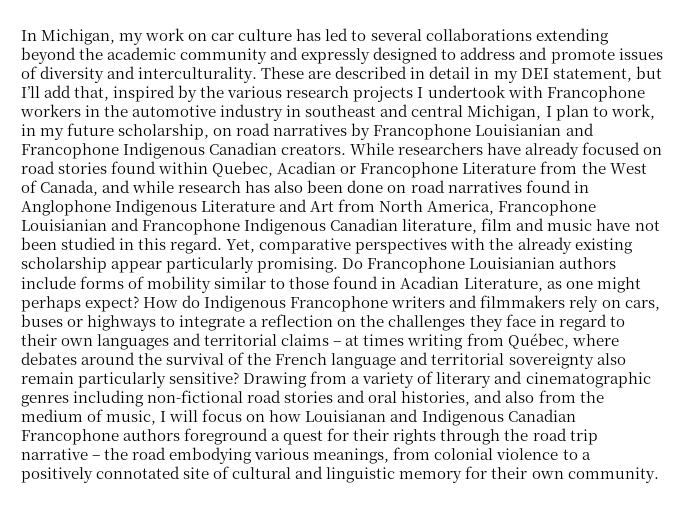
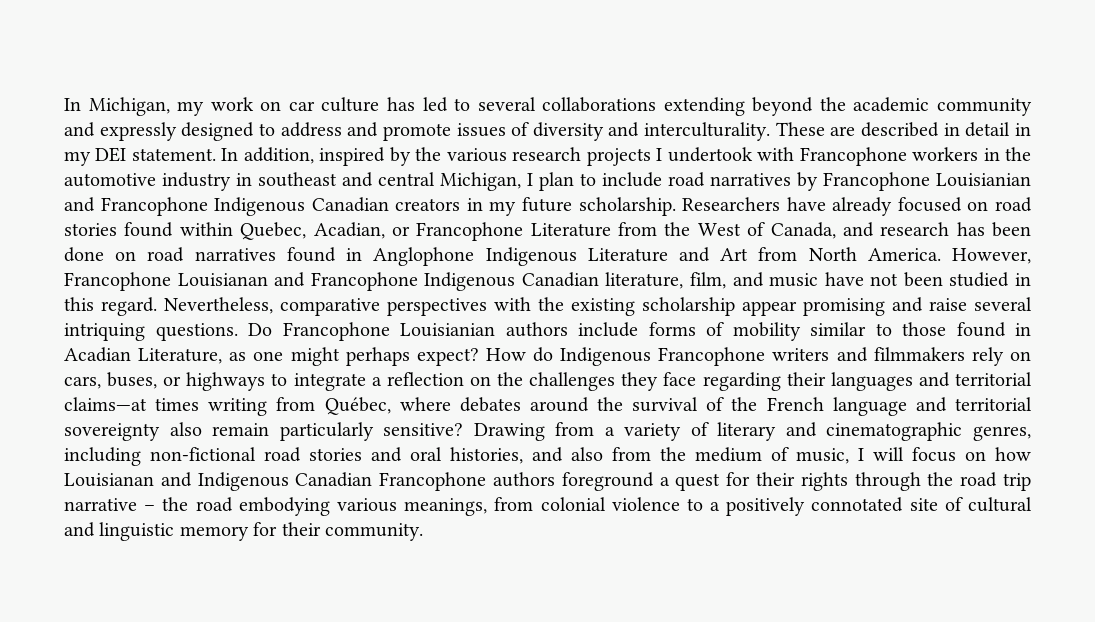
[552,66,662,82] [21,85,110,101] statement, but I’ll add that, -> [131,147,314,164] statement. In addition,
[610,104,655,120] [21,123,233,140] work, in my future scholarship, on -> [602,172,662,187] include
[281,143,484,155] creators. While researchers -> [395,197,781,216] creators in my future scholarship. Researchers
[277,161,337,174] Acadian -> [313,222,385,239] Acadian,
[132,181,175,193] while -> (874, 229) none
[274,181,304,193] also -> (985, 229) none
[427,200,597,216] [21,219,107,231] America, Francophone Louisianian -> [867,248,1031,264] [64,272,268,291] America. However, Francophone Louisianan
[481,218,513,231] film -> [690,272,726,289] film,
[226,239,256,253] Yet, -> [164,297,273,314] Nevertheless,
[517,237,572,254] already -> (564, 304) none
[166,257,339,273] particularly promising. -> [803,297,1032,316] [64,323,238,341] promising and raise several intriquing questions.
[21,314,63,327] buses -> [107,372,158,389] buses,
[539,314,625,331] [21,333,360,350] in regard to their own languages and territorial claims – at -> [702,372,1032,391] [64,397,147,411] regarding their languages and territorial claims—at
[21,395,69,407] genres -> [973,426,1031,441] genres,
[531,471,564,479] own -> (321, 529) none

